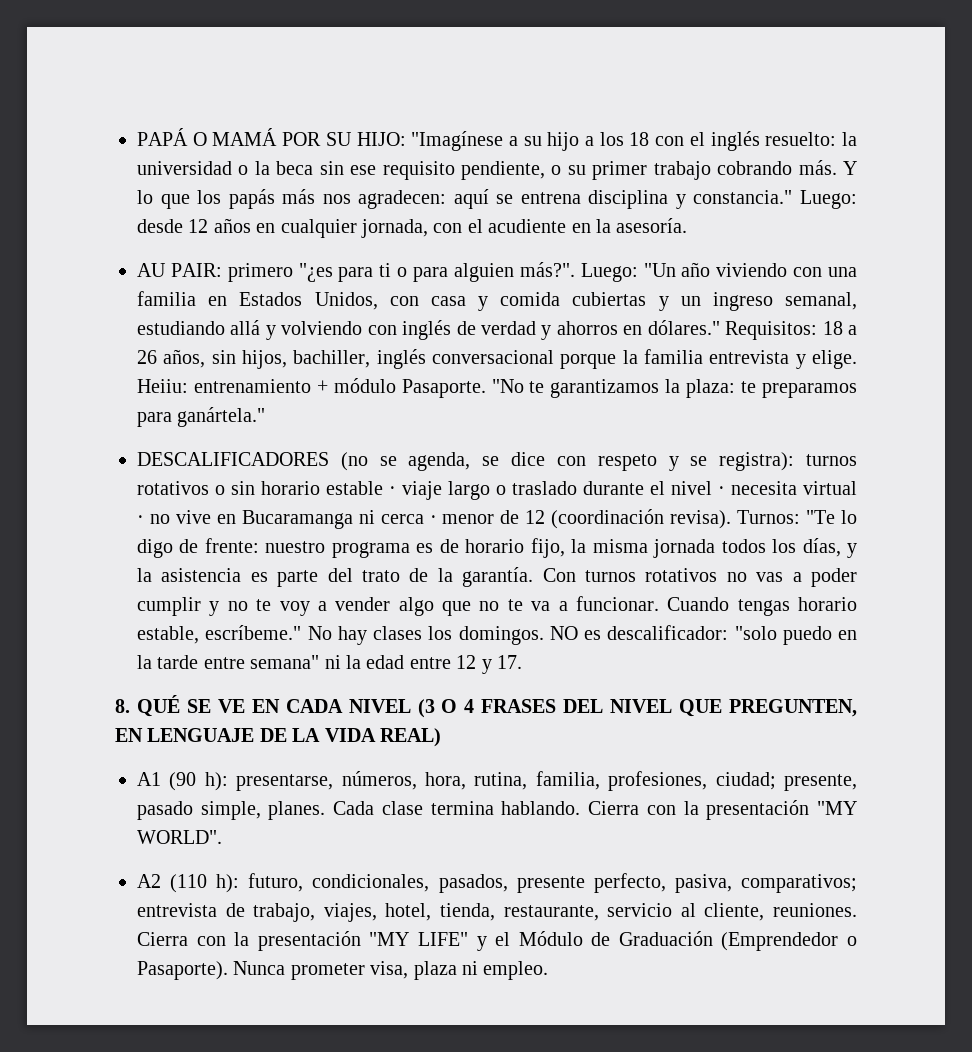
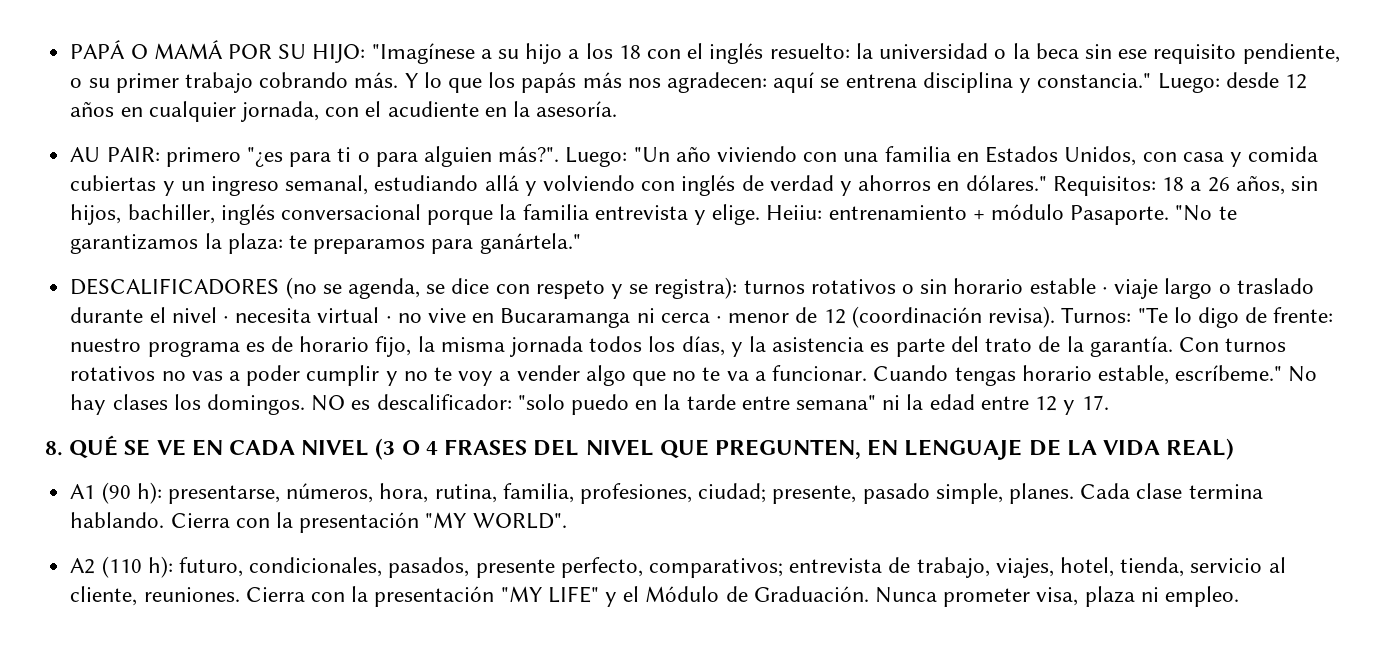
[674,874,732,893] pasiva, -> (643, 567) none
[503,905,599,921] restaurante, -> (1185, 567) none
[618,931,857,951] [137,961,228,980] Graduación (Emprendedor o Pasaporte). -> [753,586,869,602] Graduación.

